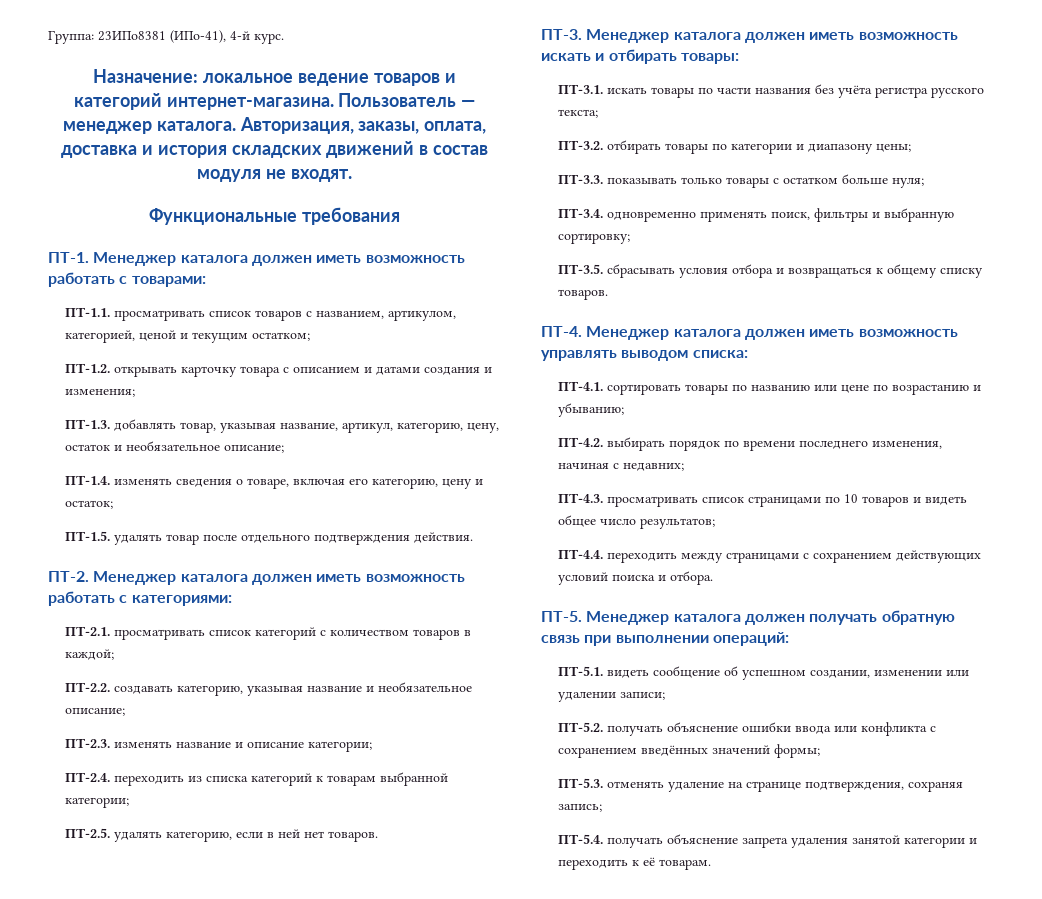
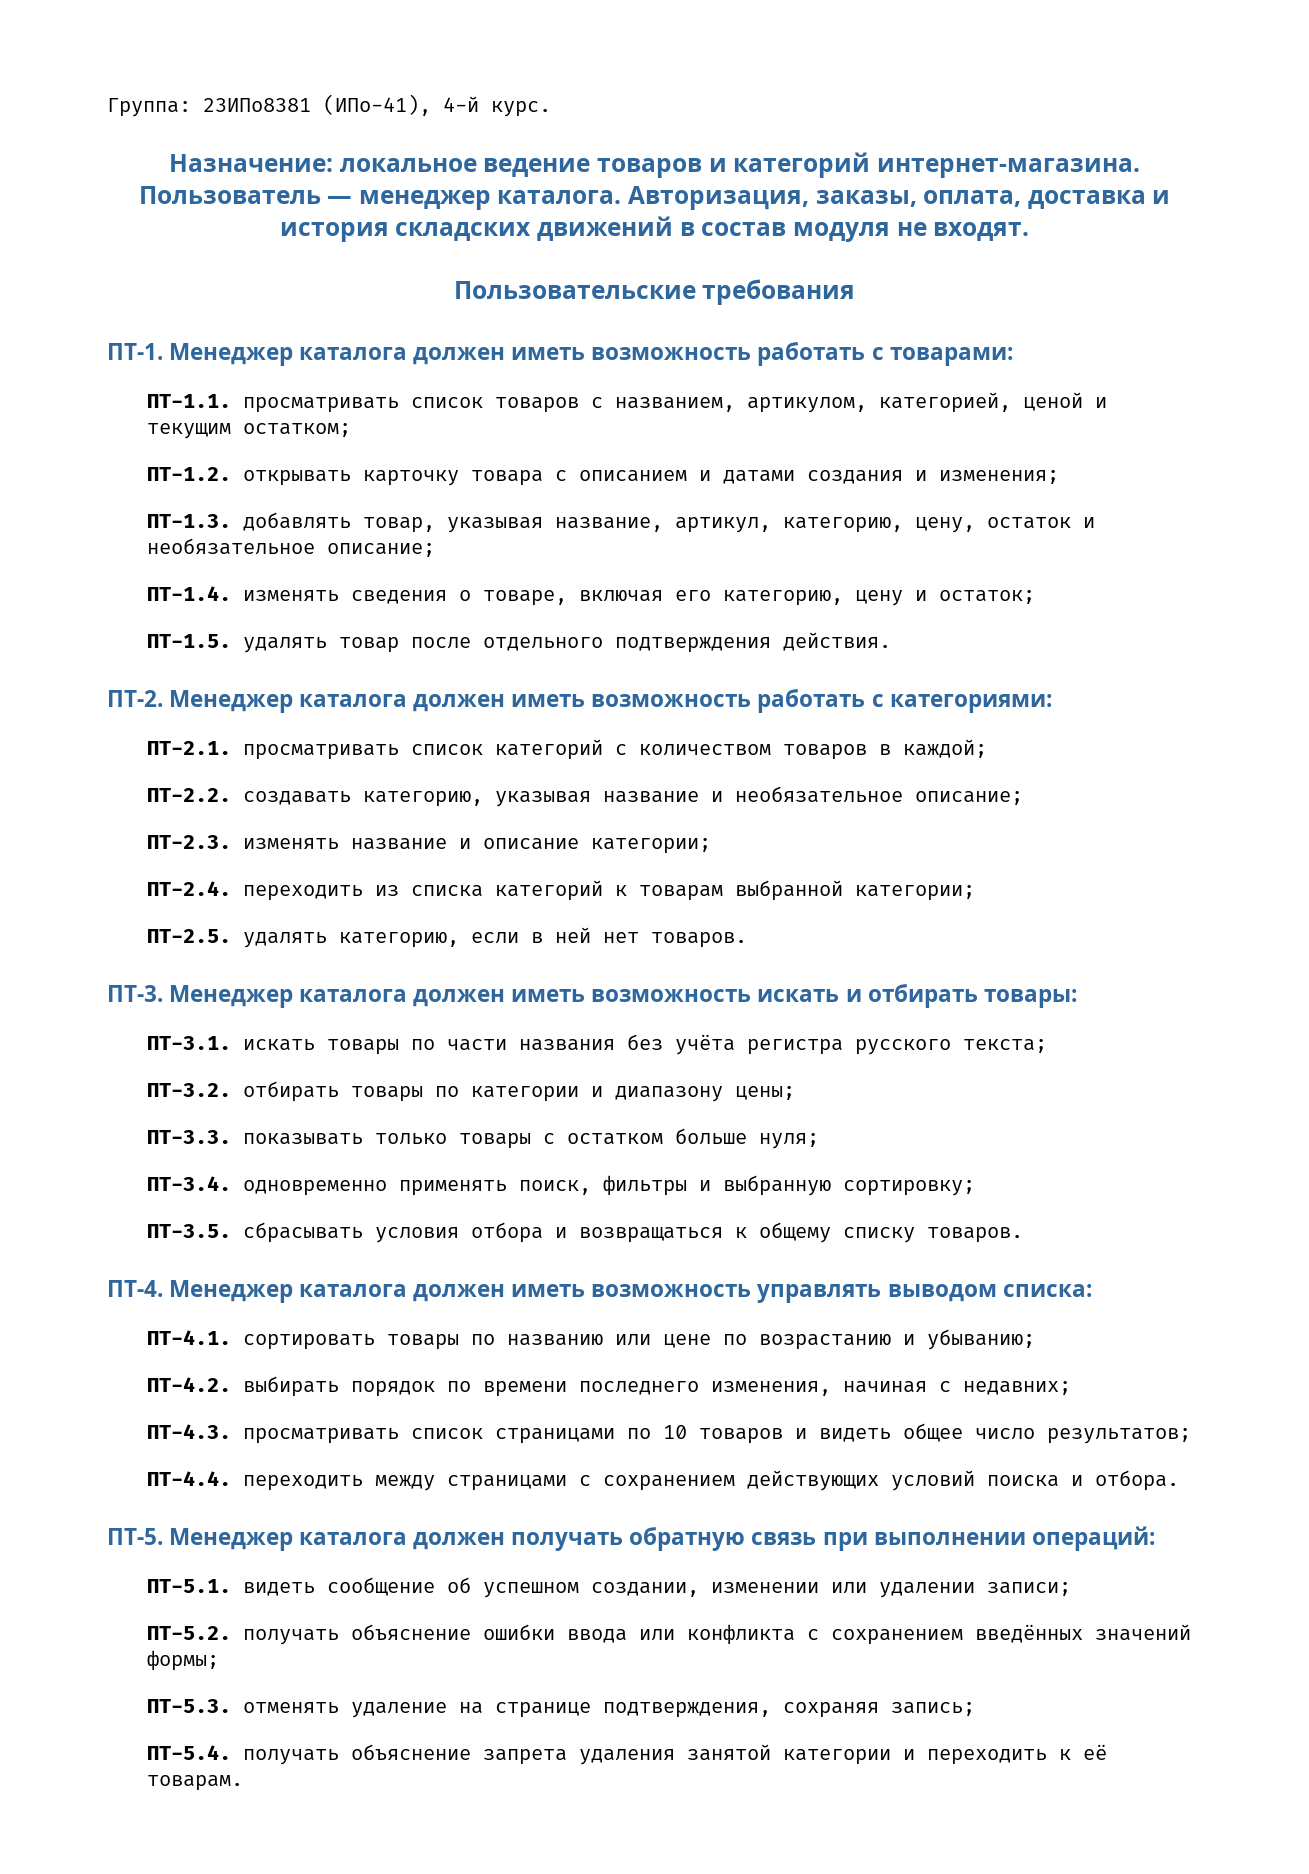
[149,208,298,225] Функциональные -> [453,281,696,299] Пользовательские

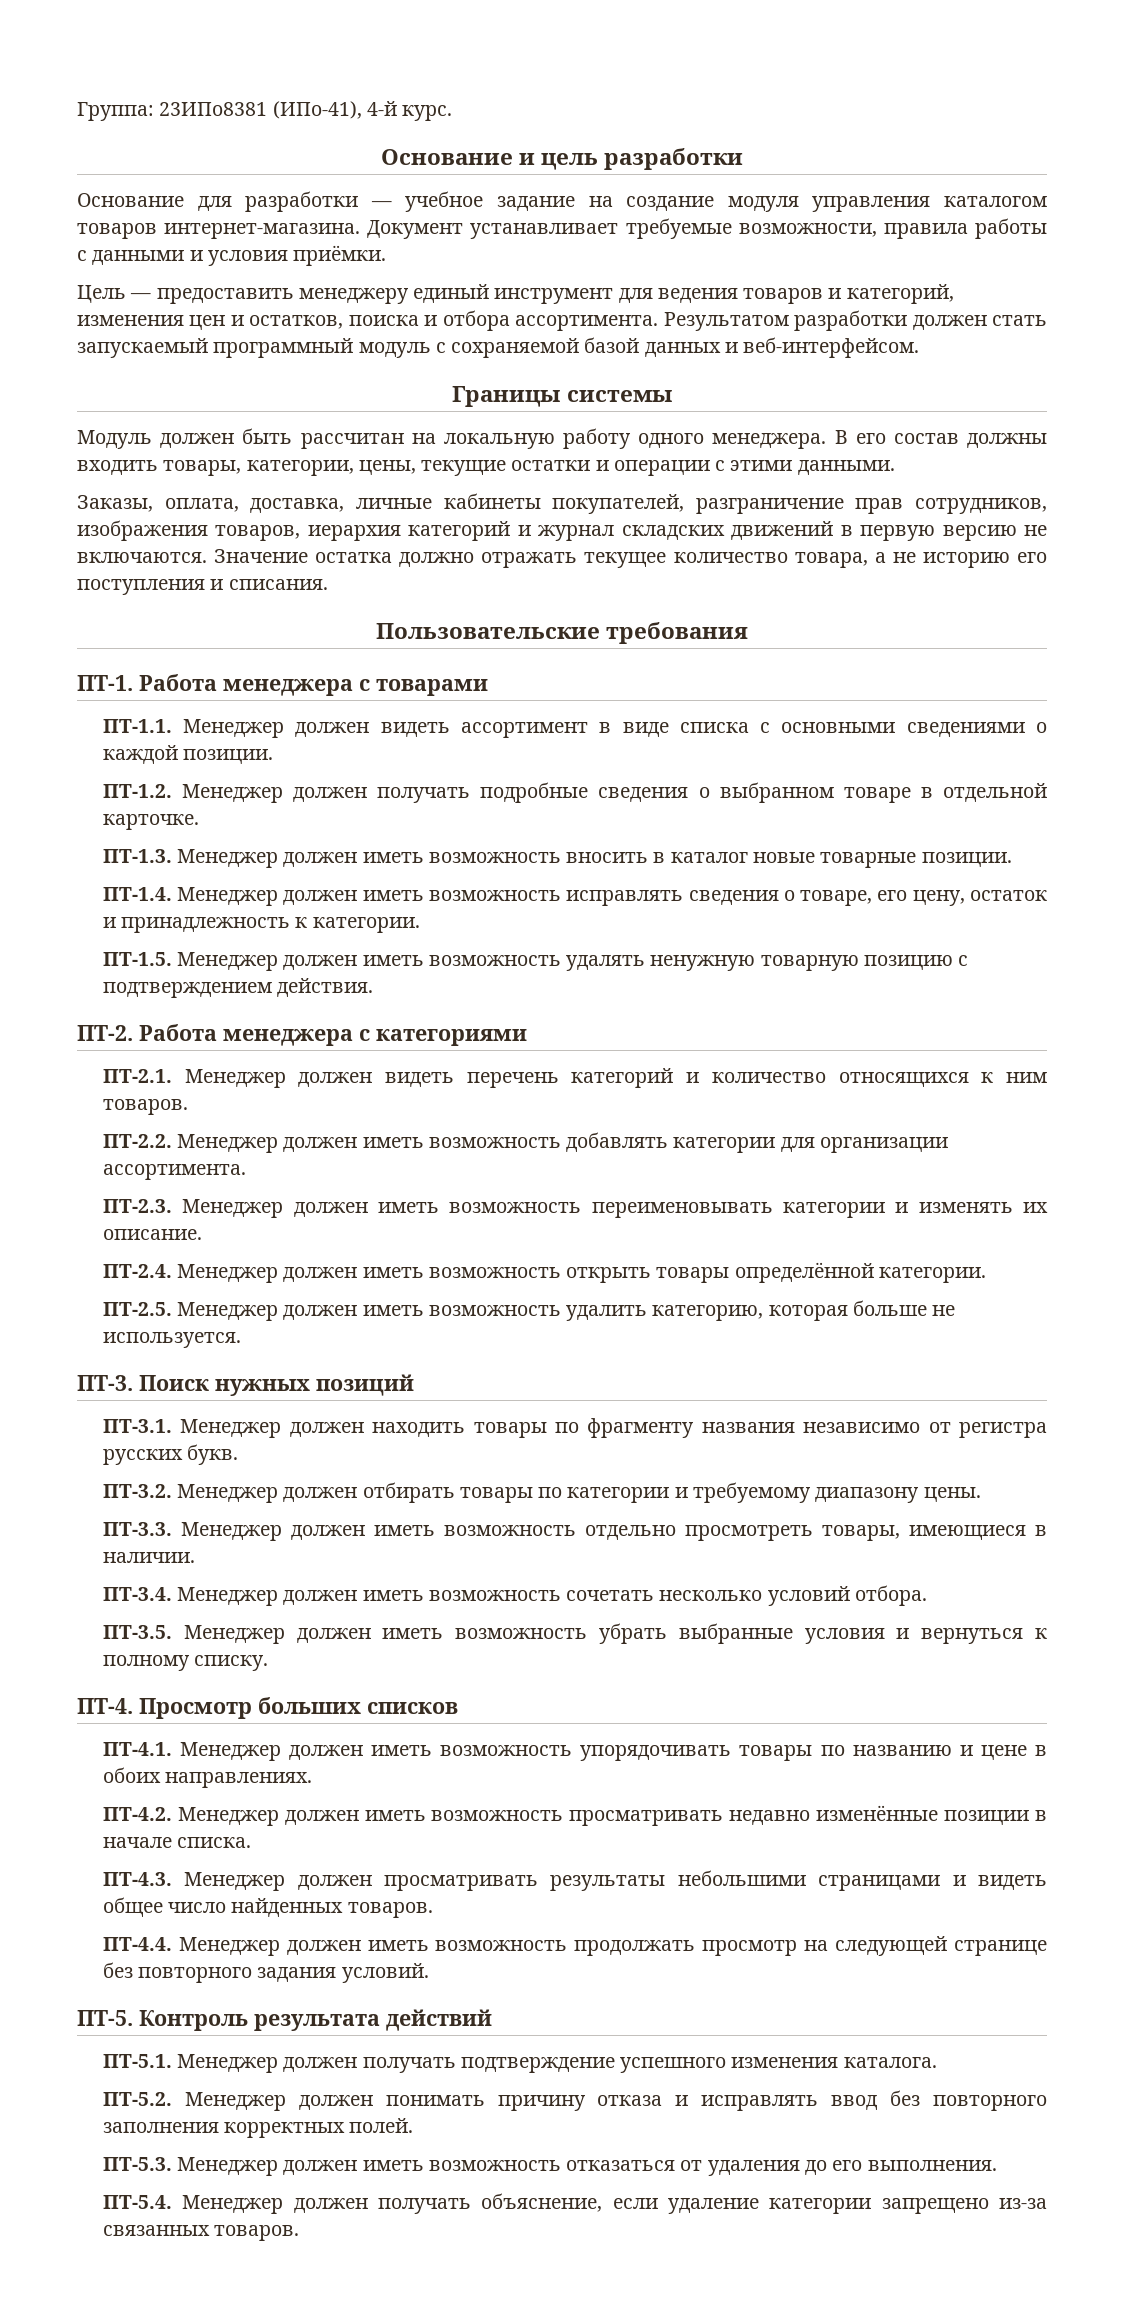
[169,152,1140,178] [138,186,1171,210] [279,216,1030,242] [453,279,856,305] [107,342,1013,366] [146,392,1107,413] [146,423,351,439] [146,467,1059,486] [146,512,1095,533] [146,538,435,557] [146,586,1035,606] [146,632,891,653] [107,689,1052,713] [146,739,987,760] [146,786,1023,807] [146,835,711,854] [146,880,975,901] [146,927,747,948] [107,984,1077,1008] [146,1034,1047,1055] Назначение: локальное ведение товаров и категорий интернет-магазина. Пользователь — менеджер каталога. Авторизация, заказы, оплата, доставка и история складских движений в состав модуля не входят. // Пользовательские требования // ПТ-1. Менеджер каталога должен иметь возможность работать с товарами: // ПТ-1.1. просматривать список товаров с названием, артикулом, категорией, ценой и текущим остатком; // ПТ-1.2. открывать карточку товара с описанием и датами создания и изменения; // ПТ-1.3. добавлять товар, указывая название, артикул, категорию, цену, остаток и необязательное описание; // ПТ-1.4. изменять сведения о товаре, включая его категорию, цену и остаток; // ПТ-1.5. удалять товар после отдельного подтверждения действия. // ПТ-2. Менеджер каталога должен иметь возможность работать с категориями: // ПТ-2.1. просматривать список категорий с количеством товаров в каждой; // ПТ-2.2. создавать категорию, указывая название и необязательное описание; // ПТ-2.3. изменять название и описание категории; // ПТ-2.4. переходить из списка категорий к товарам выбранной категории; // ПТ-2.5. удалять категорию, если в ней нет товаров. // ПТ-3. Менеджер каталога должен иметь возможность искать и отбирать товары: // ПТ-3.1. искать товары по части названия без учёта регистра русского текста; -> [380,148,744,170] [77,191,1048,212] [77,218,1047,239] [77,245,387,266] [77,284,954,304] [77,310,1047,331] [77,337,920,358] [452,386,672,407] [77,428,1047,449] [77,460,895,476] [77,493,1047,514] [77,520,1048,541] [77,549,1048,568] [77,579,328,595] [375,622,749,644] [77,674,488,696] [102,719,1047,738] [102,745,274,764] [102,782,1047,803] [102,814,199,830] [102,849,1012,868] [102,887,1047,906] [102,917,420,933] [102,952,969,971] [102,978,374,998] [77,1024,527,1046] [102,1068,1047,1088] [102,1099,188,1115] [102,1132,948,1153] [102,1164,246,1180] [102,1199,1048,1218] [102,1229,202,1240] [102,1262,986,1283] [102,1300,956,1321] [102,1332,241,1348] [77,1374,414,1396] [102,1418,1048,1438] [102,1444,239,1465] Основание и цель разработки // Основание для разработки — учебное задание на создание модуля управления каталогом товаров интернет-магазина. Документ устанавливает требуемые возможности, правила работы с данными и условия приёмки. // Цель — предоставить менеджеру единый инструмент для ведения товаров и категорий, изменения цен и остатков, поиска и отбора ассортимента. Результатом разработки должен стать запускаемый программный модуль с сохраняемой базой данных и веб-интерфейсом. // Границы системы // Модуль должен быть рассчитан на локальную работу одного менеджера. В его состав должны входить товары, категории, цены, текущие остатки и операции с этими данными. // Заказы, оплата, доставка, личные кабинеты покупателей, разграничение прав сотрудников, изображения товаров, иерархия категорий и журнал складских движений в первую версию не включаются. Значение остатка должно отражать текущее количество товара, а не историю его поступления и списания. // Пользовательские требования // ПТ-1. Работа менеджера с товарами // ПТ-1.1. Менеджер должен видеть ассортимент в виде списка с основными сведениями о каждой позиции. // ПТ-1.2. Менеджер должен получать подробные сведения о выбранном товаре в отдельной карточке. // ПТ-1.3. Менеджер должен иметь возможность вносить в каталог новые товарные позиции. // ПТ-1.4. Менеджер должен иметь возможность исправлять сведения о товаре, его цену, остаток и принадлежность к категории. // ПТ-1.5. Менеджер должен иметь возможность удалять ненужную товарную позицию с подтверждением действия. // ПТ-2. Работа менеджера с категориями // ПТ-2.1. Менеджер должен видеть перечень категорий и количество относящихся к ним товаров. // ПТ-2.2. Менеджер должен иметь возможность добавлять категории для организации ассортимента. // ПТ-2.3. Менеджер должен иметь возможность переименовывать категории и изменять их описание. // ПТ-2.4. Менеджер должен иметь возможность открыть товары определённой категории. // ПТ-2.5. Менеджер должен иметь возможность удалить категорию, которая больше не используется. // ПТ-3. Поиск нужных позиций // ПТ-3.1. Менеджер должен находить товары по фрагменту названия независимо от регистра русских букв.
(231, 1090) none -> [177,1484,358,1503] Менеджер должен
[614,1086,795,1102] [146,1128,819,1149] [146,1175,975,1196] [146,1222,1023,1243] [107,1280,1092,1303] [146,1329,1035,1350] [146,1376,1071,1397] [146,1424,783,1444] диапазону цены; // ПТ-3.3. показывать только товары с остатком больше нуля; // ПТ-3.4. одновременно применять поиск, фильтры и выбранную сортировку; // ПТ-3.5. сбрасывать условия отбора и возвращаться к общему списку товаров. // ПТ-4. Менеджер каталога должен иметь возможность управлять выводом списка: // ПТ-4.1. сортировать товары по названию или цене по возрастанию и убыванию; // ПТ-4.2. выбирать порядок по времени последнего изменения, начиная с недавних; // ПТ-4.3. просматривать список страницами по 10 товаров -> [692,1482,981,1503] [102,1522,1047,1541] [102,1552,195,1563] [102,1585,927,1606] [102,1623,1047,1644] [102,1655,269,1671] [77,1697,458,1719] [102,1742,1048,1761] [102,1767,313,1788] [102,1805,1048,1826] [102,1837,252,1848] [102,1870,941,1891] требуемому диапазону цены. // ПТ-3.3. Менеджер должен иметь возможность отдельно просмотреть товары, имеющиеся в наличии. // ПТ-3.4. Менеджер должен иметь возможность сочетать несколько условий отбора. // ПТ-3.5. Менеджер должен иметь возможность убрать выбранные условия и вернуться к полному списку. // ПТ-4. Просмотр больших списков // ПТ-4.1. Менеджер должен иметь возможность упорядочивать товары по названию и цене в обоих направлениях. // ПТ-4.2. Менеджер должен иметь возможность просматривать недавно изменённые позиции в начале списка. // ПТ-4.3. Менеджер должен просматривать результаты небольшими страницами
[1046,1428,1191,1444] результатов; -> [231,1898,433,1918] найденных товаров.
[242,1470,1179,1491] [107,1526,1155,1551] [146,1577,1071,1598] [146,1624,1191,1645] [146,1650,219,1671] [146,1699,975,1718] [146,1744,1107,1765] [146,1775,243,1791] переходить между страницами с сохранением действующих условий поиска и отбора. // ПТ-5. Менеджер каталога должен получать обратную связь при выполнении операций: // ПТ-5.1. видеть сообщение об успешном создании, изменении или удалении записи; // ПТ-5.2. получать объяснение ошибки ввода или конфликта с сохранением введённых значений формы; // ПТ-5.3. отменять удаление на странице подтверждения, сохраняя запись; // ПТ-5.4. получать объяснение запрета удаления занятой категории и переходить к её товарам. -> [178,1936,1048,1956] [102,1962,429,1983] [77,2009,492,2031] [102,2054,937,2073] [102,2090,1048,2111] [102,2118,414,2138] [102,2157,997,2176] [102,2193,1047,2214] [102,2225,300,2241] Менеджер должен иметь возможность продолжать просмотр на следующей странице без повторного задания условий. // ПТ-5. Контроль результата действий // ПТ-5.1. Менеджер должен получать подтверждение успешного изменения каталога. // ПТ-5.2. Менеджер должен понимать причину отказа и исправлять ввод без повторного заполнения корректных полей. // ПТ-5.3. Менеджер должен иметь возможность отказаться от удаления до его выполнения. // ПТ-5.4. Менеджер должен получать объяснение, если удаление категории запрещено из-за связанных товаров.

